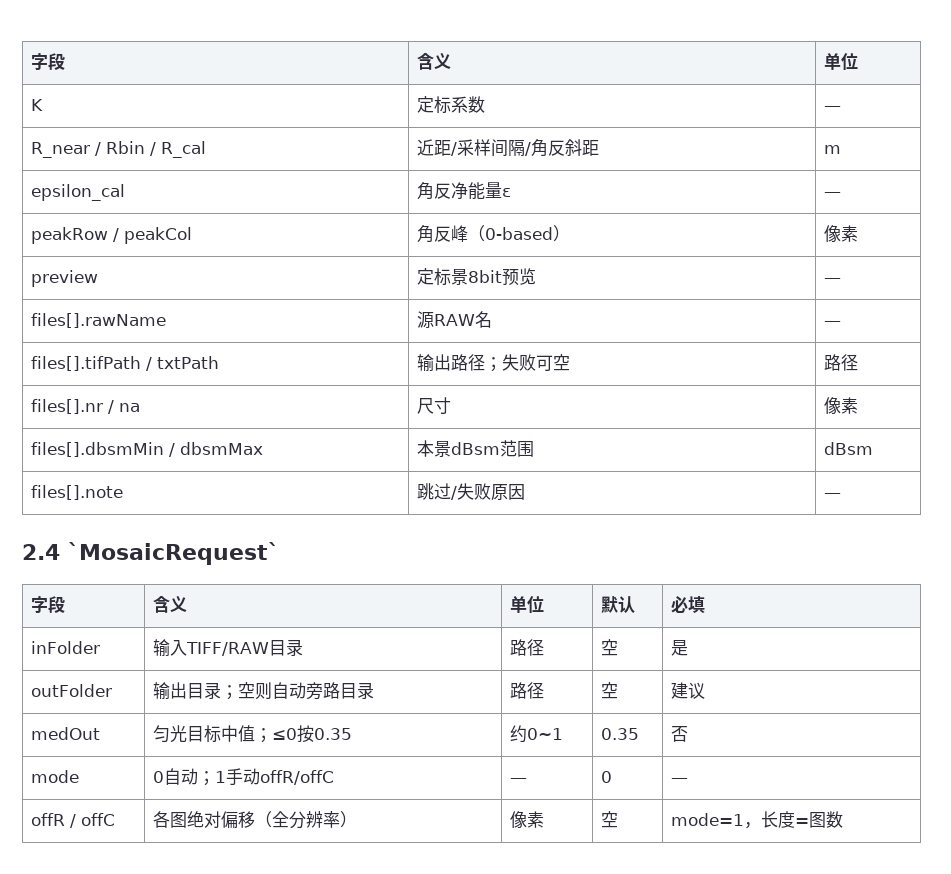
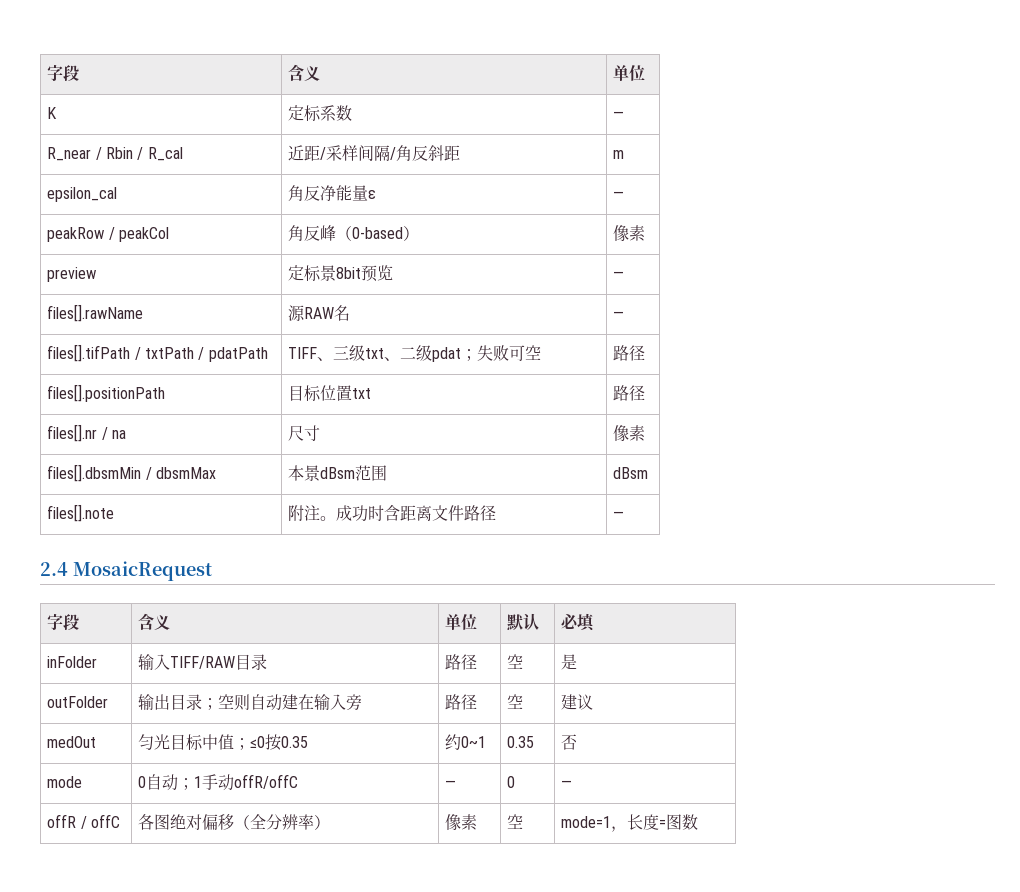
[417,354,486,372] | 输出路径 -> [198,347,268,362] [288,345,462,362] / pdatPath | TIFF、三级txt、二级pdat
(859, 362) none -> [47,384,166,402] [288,385,372,402] [613,385,646,401] // files[].positionPath | 目标位置txt | 路径
[417,483,526,500] 跳过/失败原因 -> [288,505,497,522] 附注。成功时含距离文件路径
[68,542,279,565] `MosaicRequest` -> [73,561,212,581] MosaicRequest
(307, 690) none -> [282,694,347,710] 建在输入
[323,682,375,699] 路目录 -> (363, 702) none

